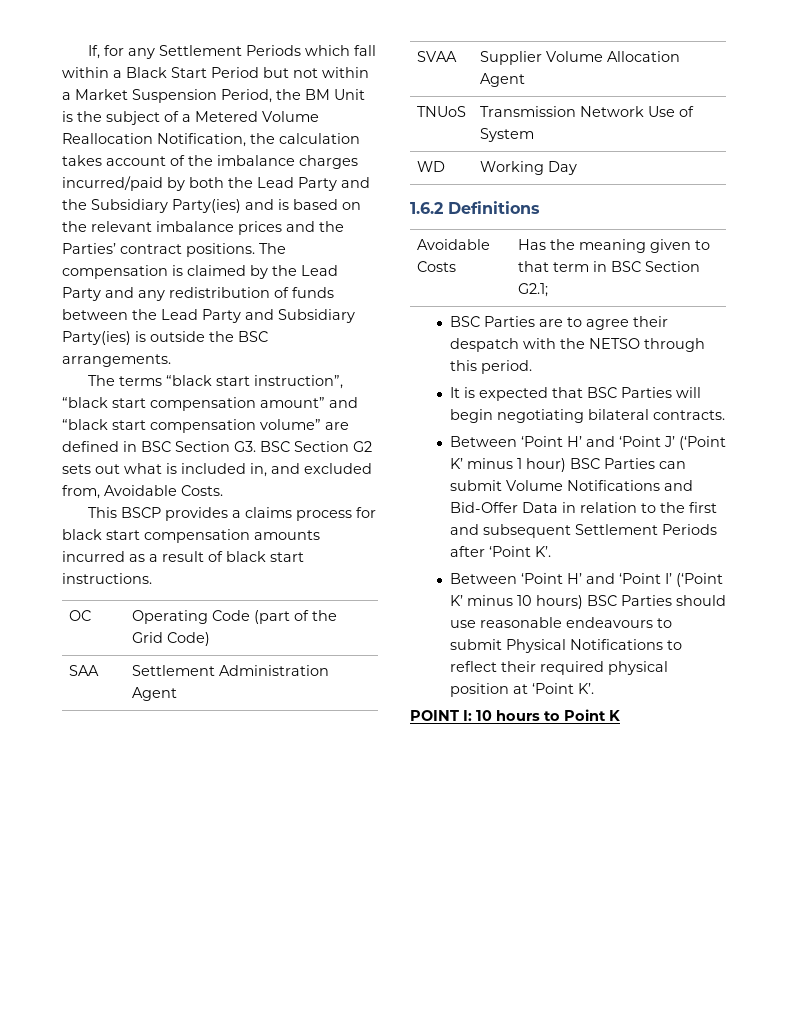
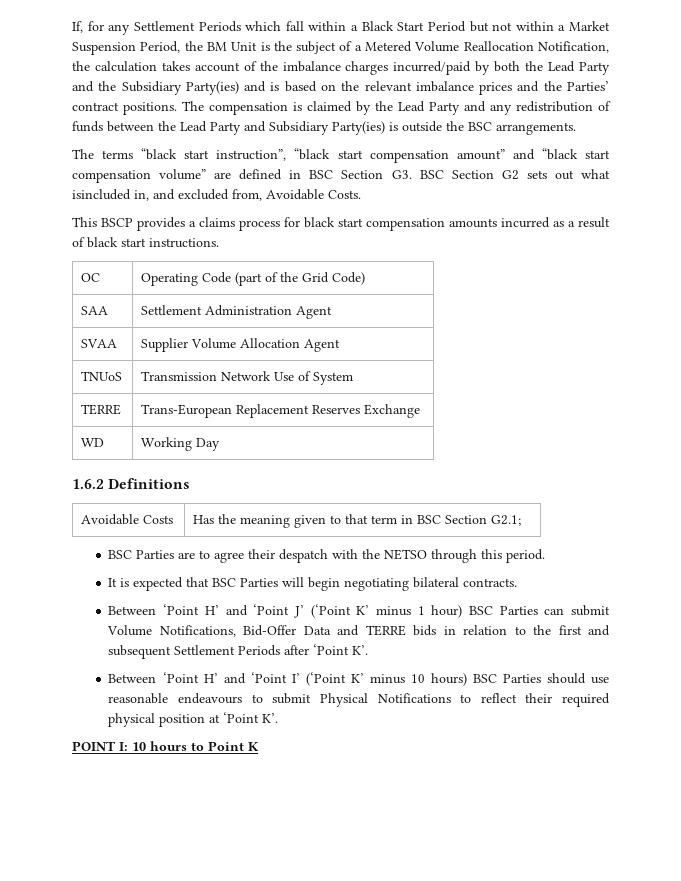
[166,463,246,474] is included -> [72,189,131,200] isincluded
(534, 135) none -> [81,404,122,415] [141,404,421,418] // TERRE | Trans-European Replacement Reserves Exchange
[566,480,693,491] [449,502,558,513] Notifications and Bid-Offer Data -> [159,625,437,637] Notifications, Bid-Offer Data and TERRE bids

